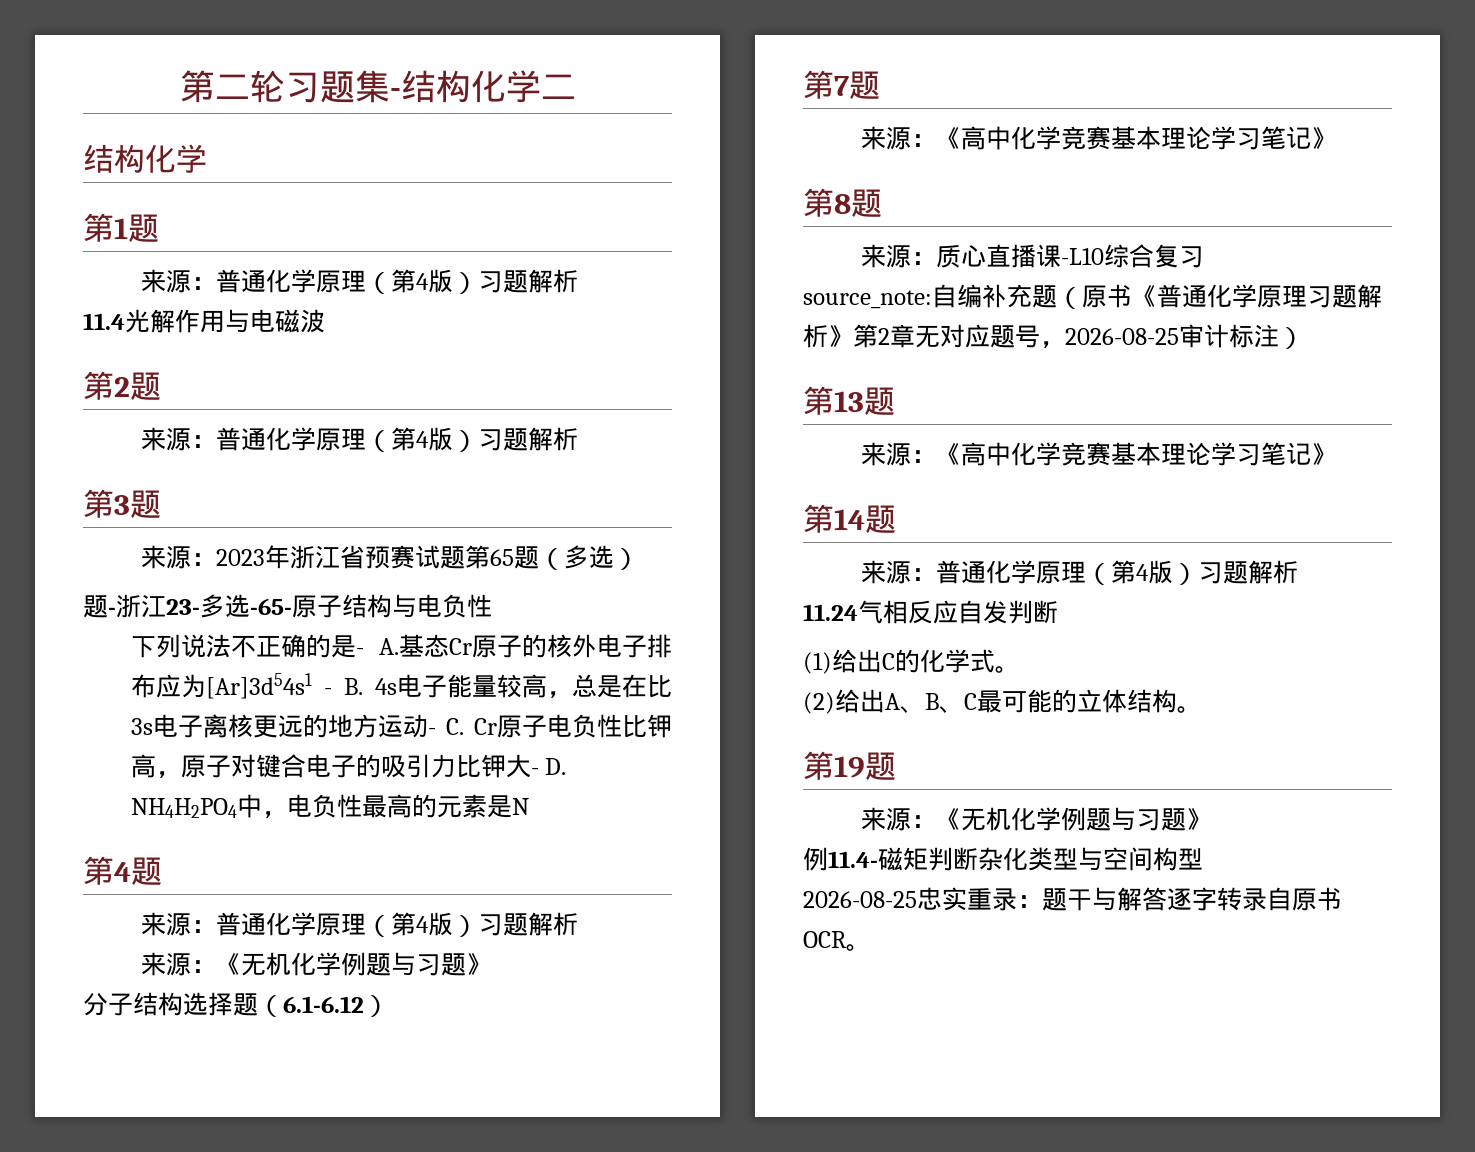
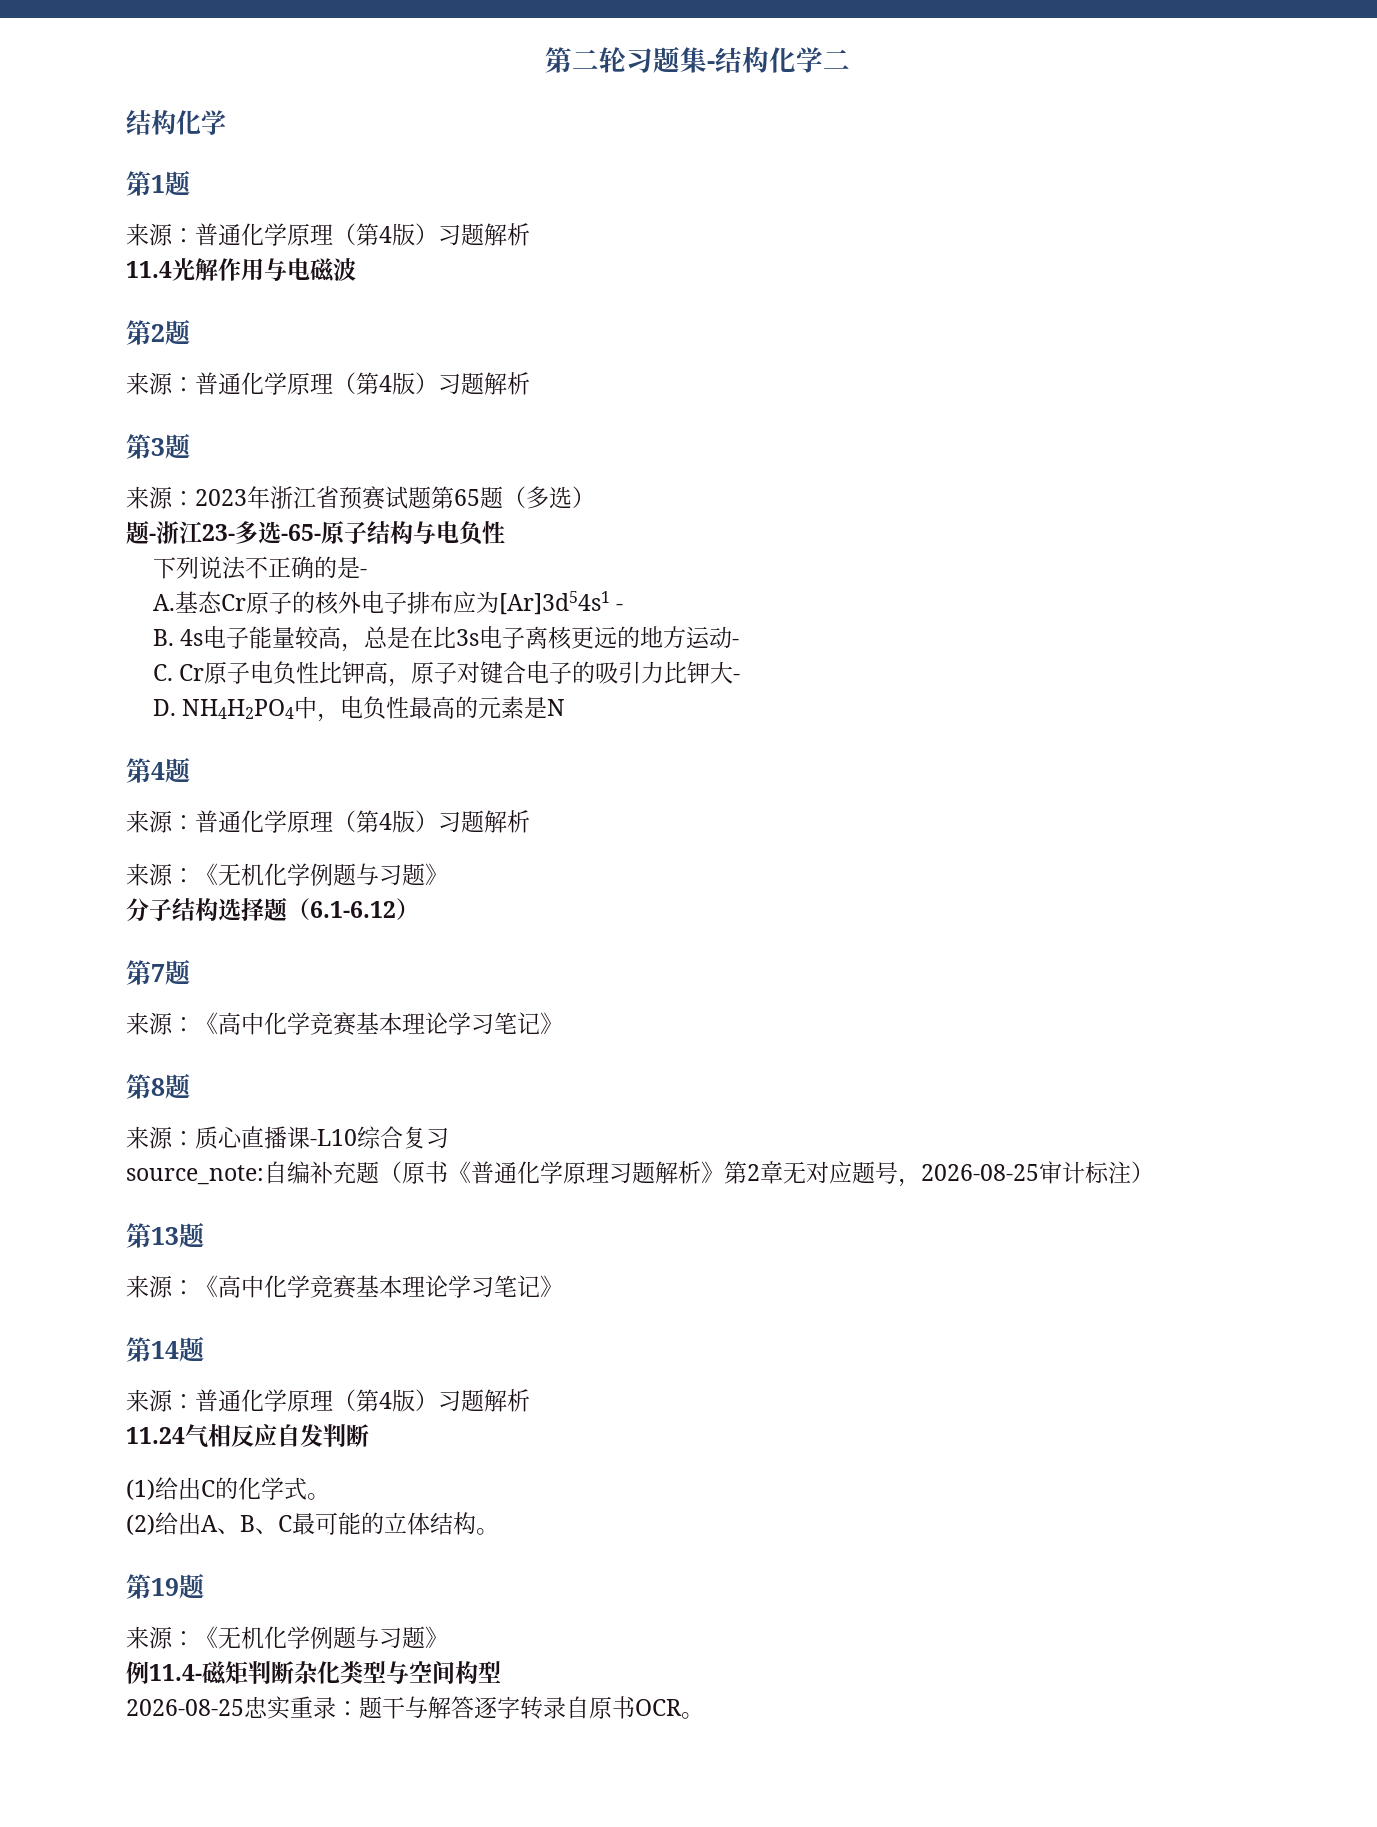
(364, 651) none -> (368, 572) //
(332, 691) none -> (624, 607) //
(436, 731) none -> (740, 642) //
(539, 771) none -> (741, 677) //

